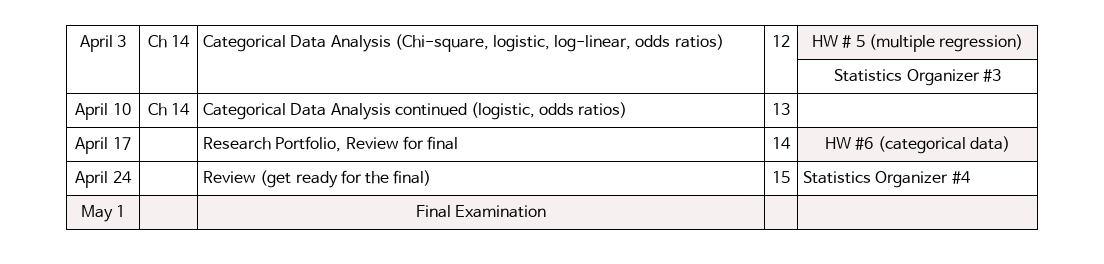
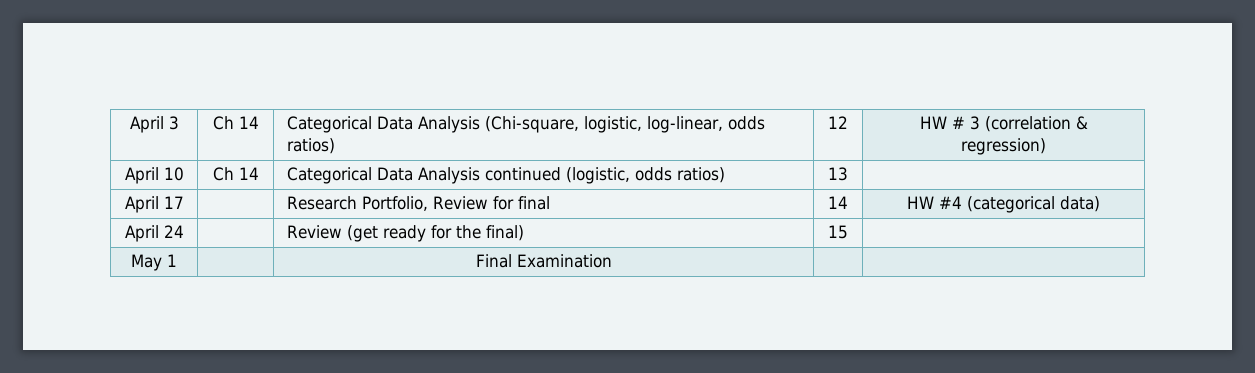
[855,34,1023,52] [834,69,1001,86] 5 (multiple regression) // | | | | Statistics Organizer #3 -> [969,116,1088,132] [961,138,1046,155] 3 (correlation & regression)
[855,137,874,150] #6 -> [939,196,962,209] #4
[803,171,971,188] Statistics Organizer #4 -> (848, 232) none

